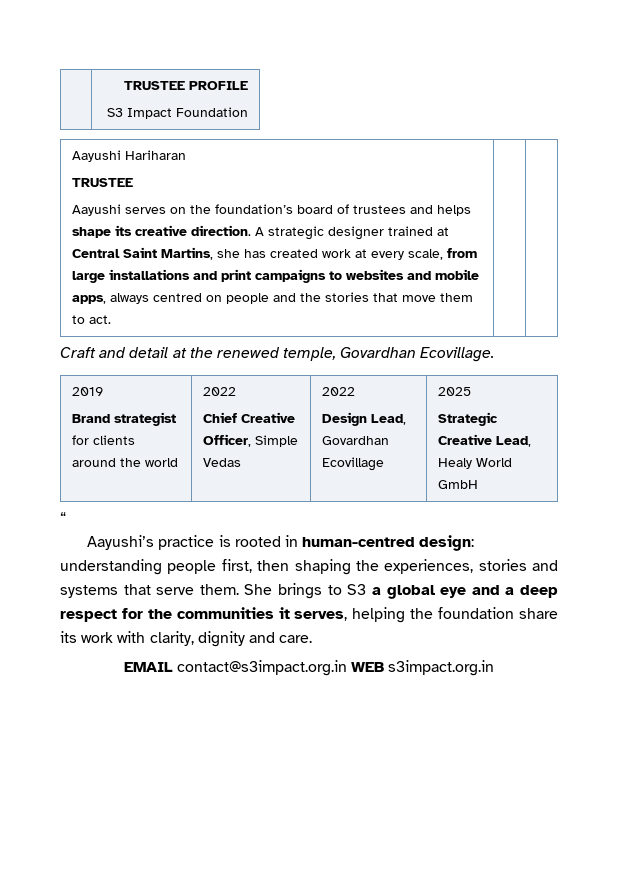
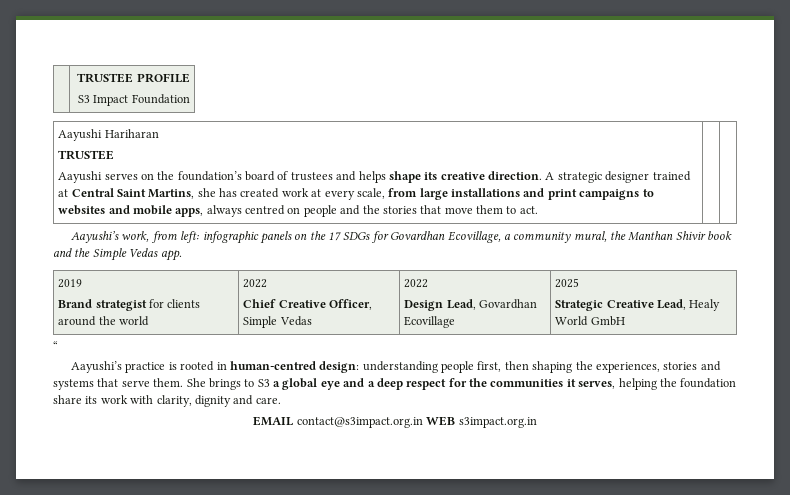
[60,347,495,362] Craft and detail at the renewed temple, Govardhan Ecovillage. -> [71,231,733,244] [53,248,182,261] Aayushi’s work, from left: infographic panels on the 17 SDGs for Govardhan Ecovillage, a community mural, the Manthan Shivir book and the Simple Vedas app.

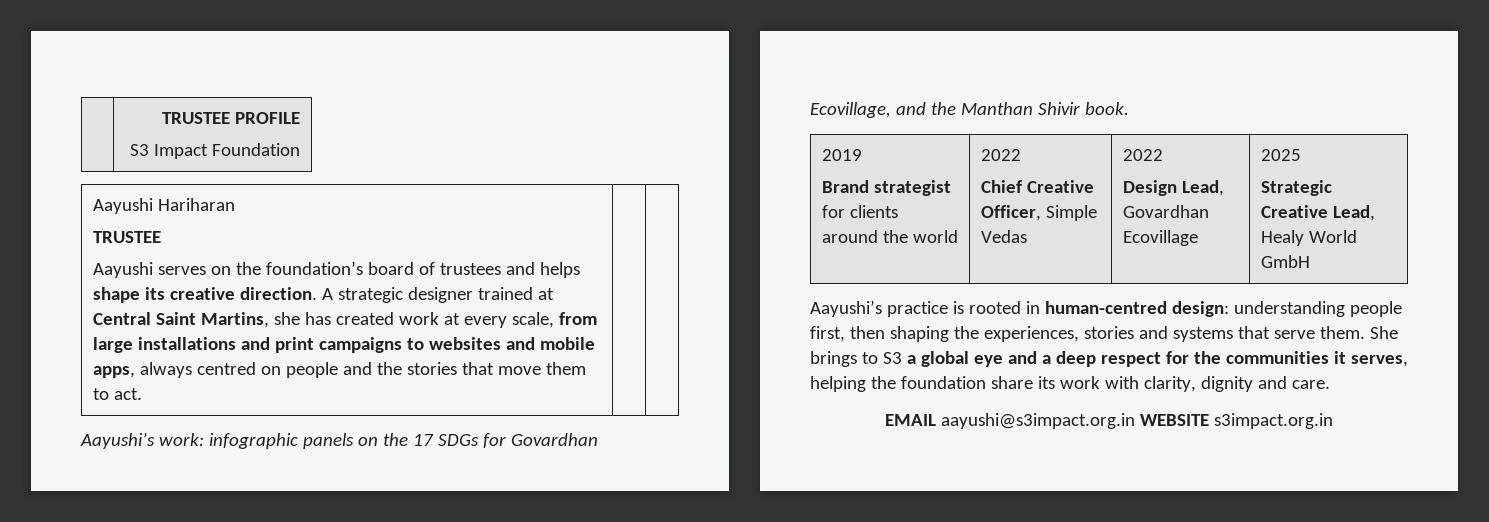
[121,231,200,243] work, from left: -> [158,433,204,446] work:
[503,231,733,243] [53,248,182,261] a community mural, the Manthan Shivir book and the Simple Vedas app. -> [895,102,1129,115] and the Manthan Shivir book.
[53,341,58,351] // “ -> (1310, 261) none
[296,416,456,428] contact@s3impact.org.in WEB -> [941,413,1209,429] aayushi@s3impact.org.in WEBSITE

